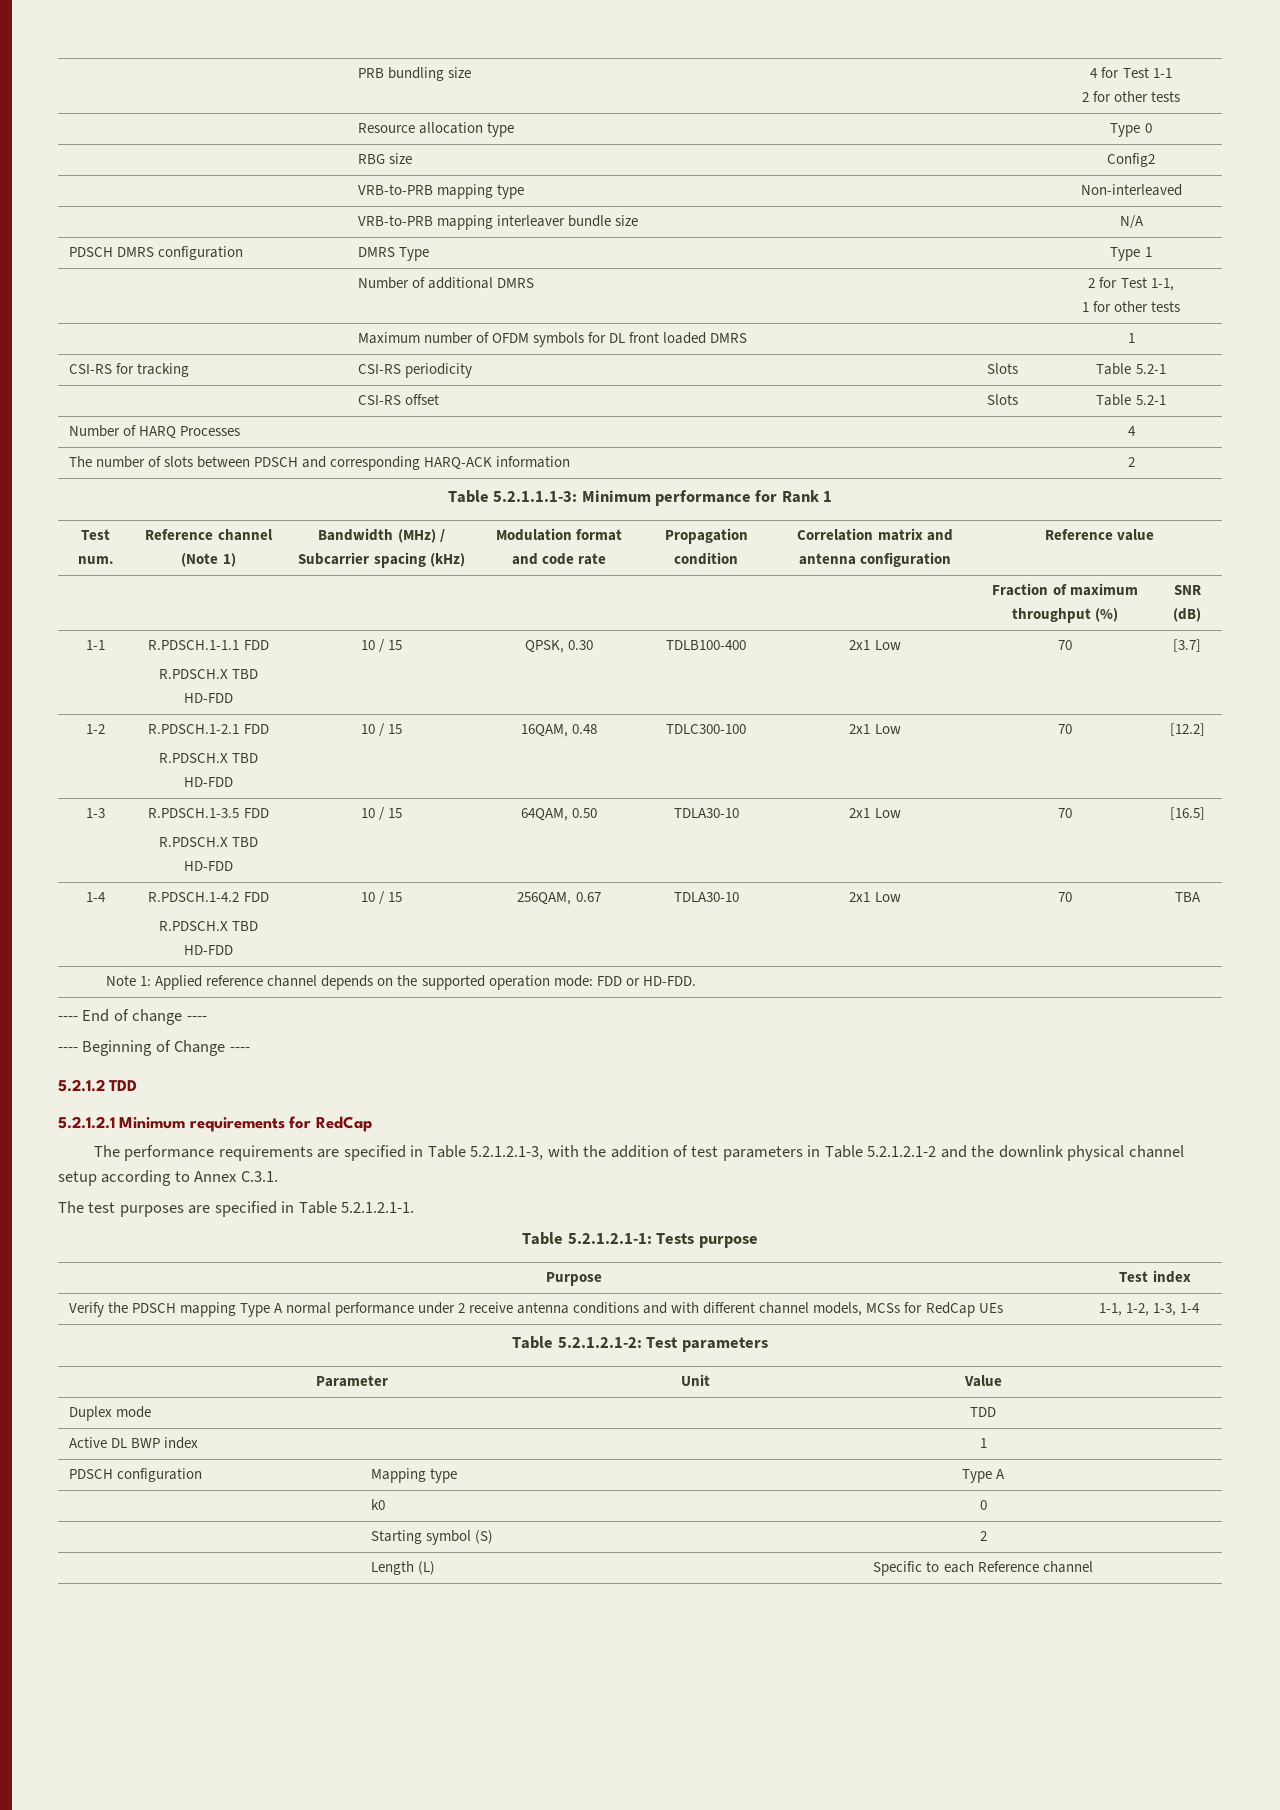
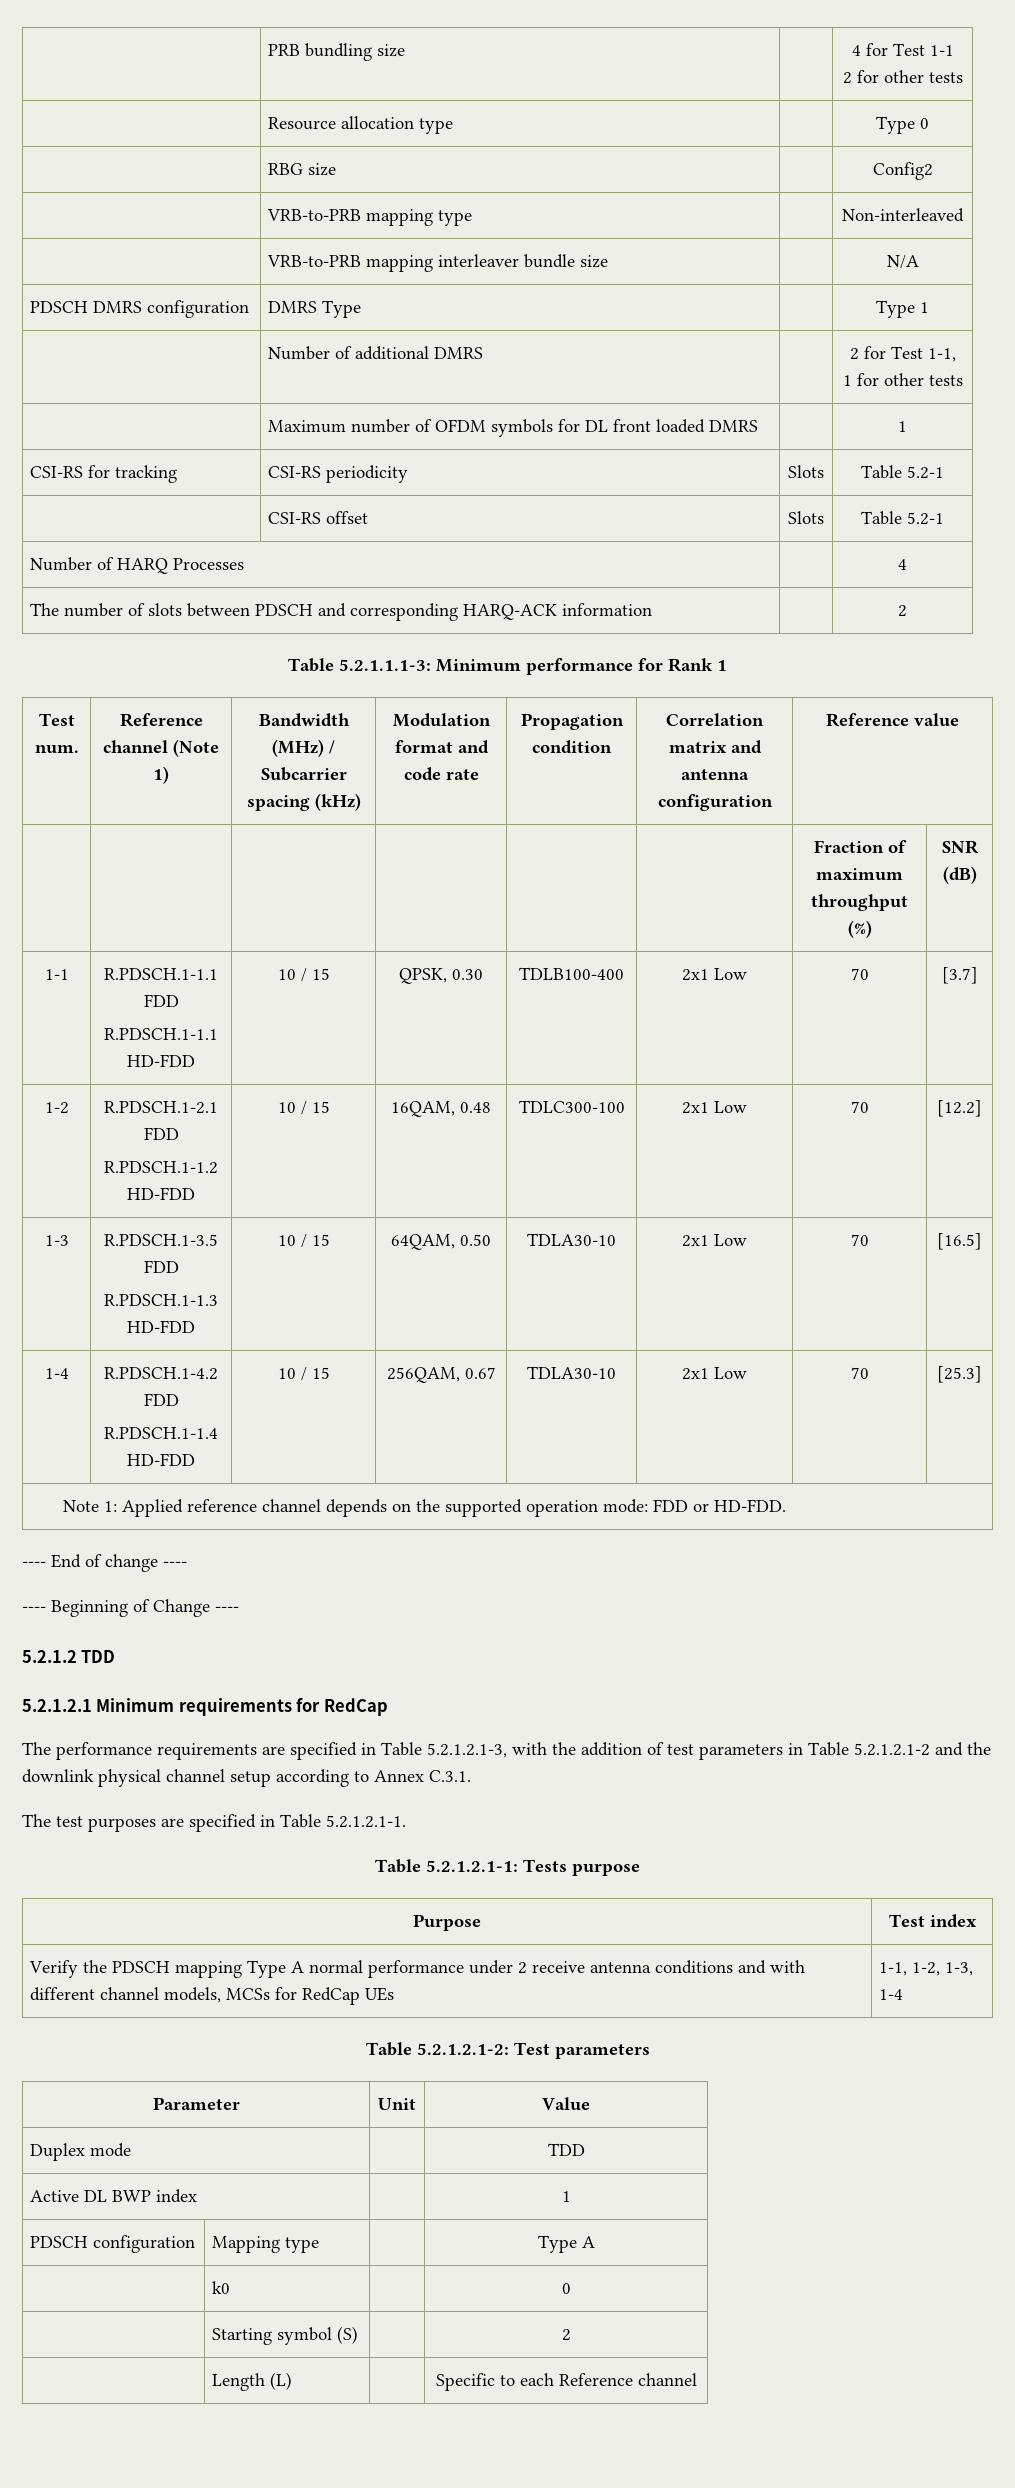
[158,669,259,679] R.PDSCH.X TBD -> [104,1028,218,1040] R.PDSCH.1-1.1
[158,753,259,763] R.PDSCH.X TBD -> [104,1161,218,1174] R.PDSCH.1-1.2
[158,837,259,847] R.PDSCH.X TBD -> [104,1294,218,1306] R.PDSCH.1-1.3
[158,921,259,931] R.PDSCH.X TBD -> [104,1427,218,1439] R.PDSCH.1-1.4
[1174,892,1201,902] TBA -> [937,1366,982,1383] [25.3]

